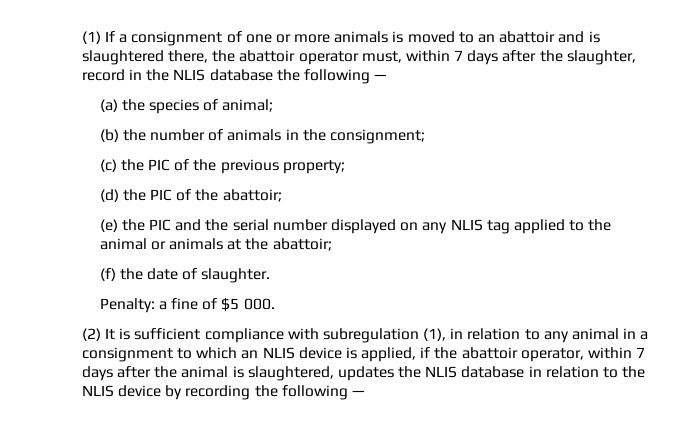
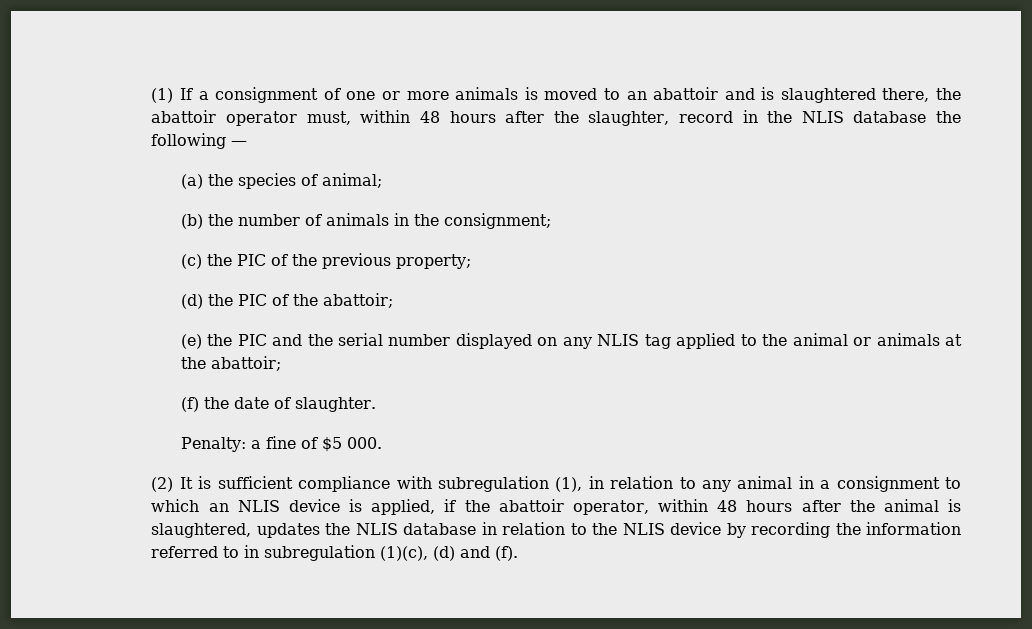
[454,50,499,65] 7 days -> [419,111,496,123] 48 hours
[636,347,646,358] [81,366,113,381] 7 days -> [717,500,793,512] 48 hours
[281,385,365,400] following — -> [866,522,961,535] [151,545,519,561] information referred to in subregulation (1)(c), (d) and (f).

